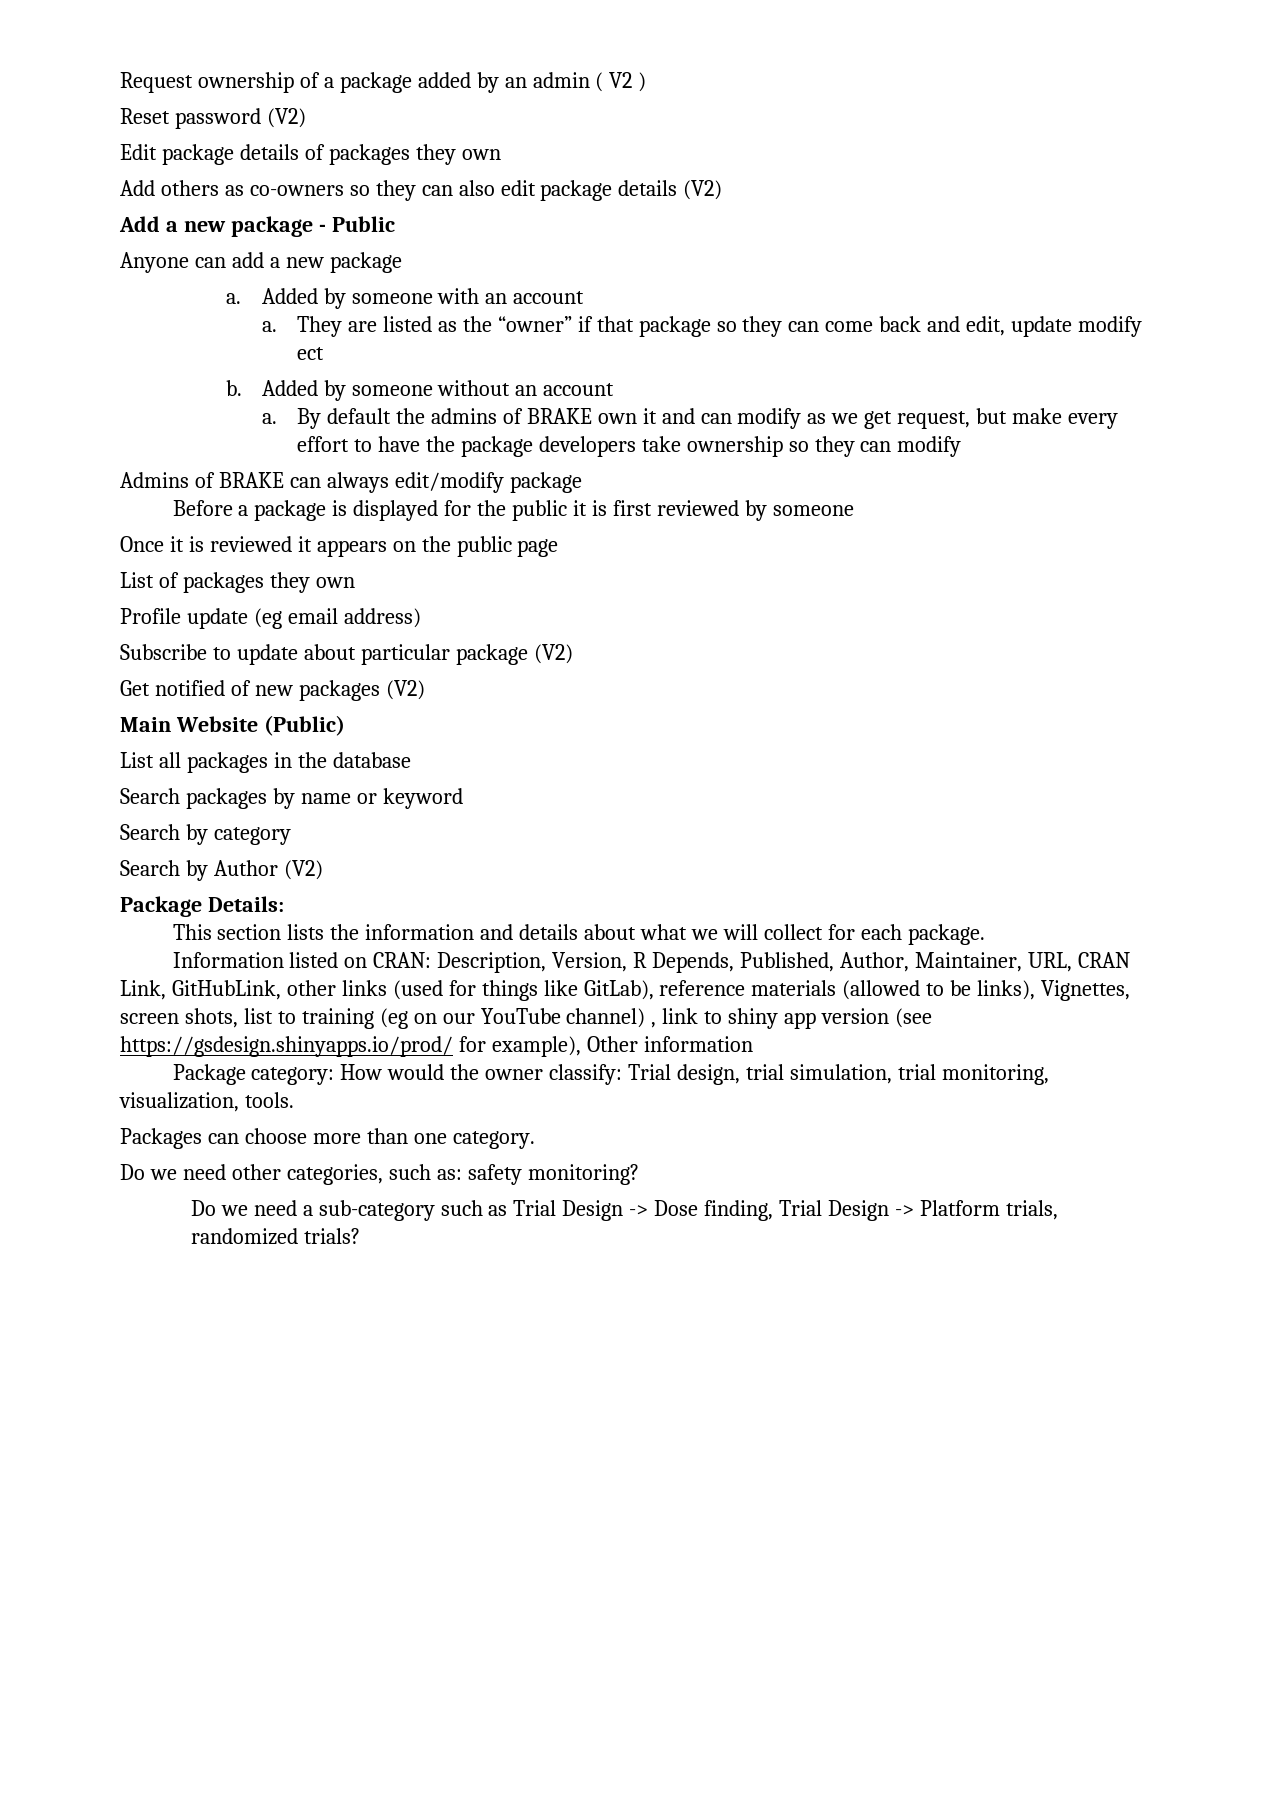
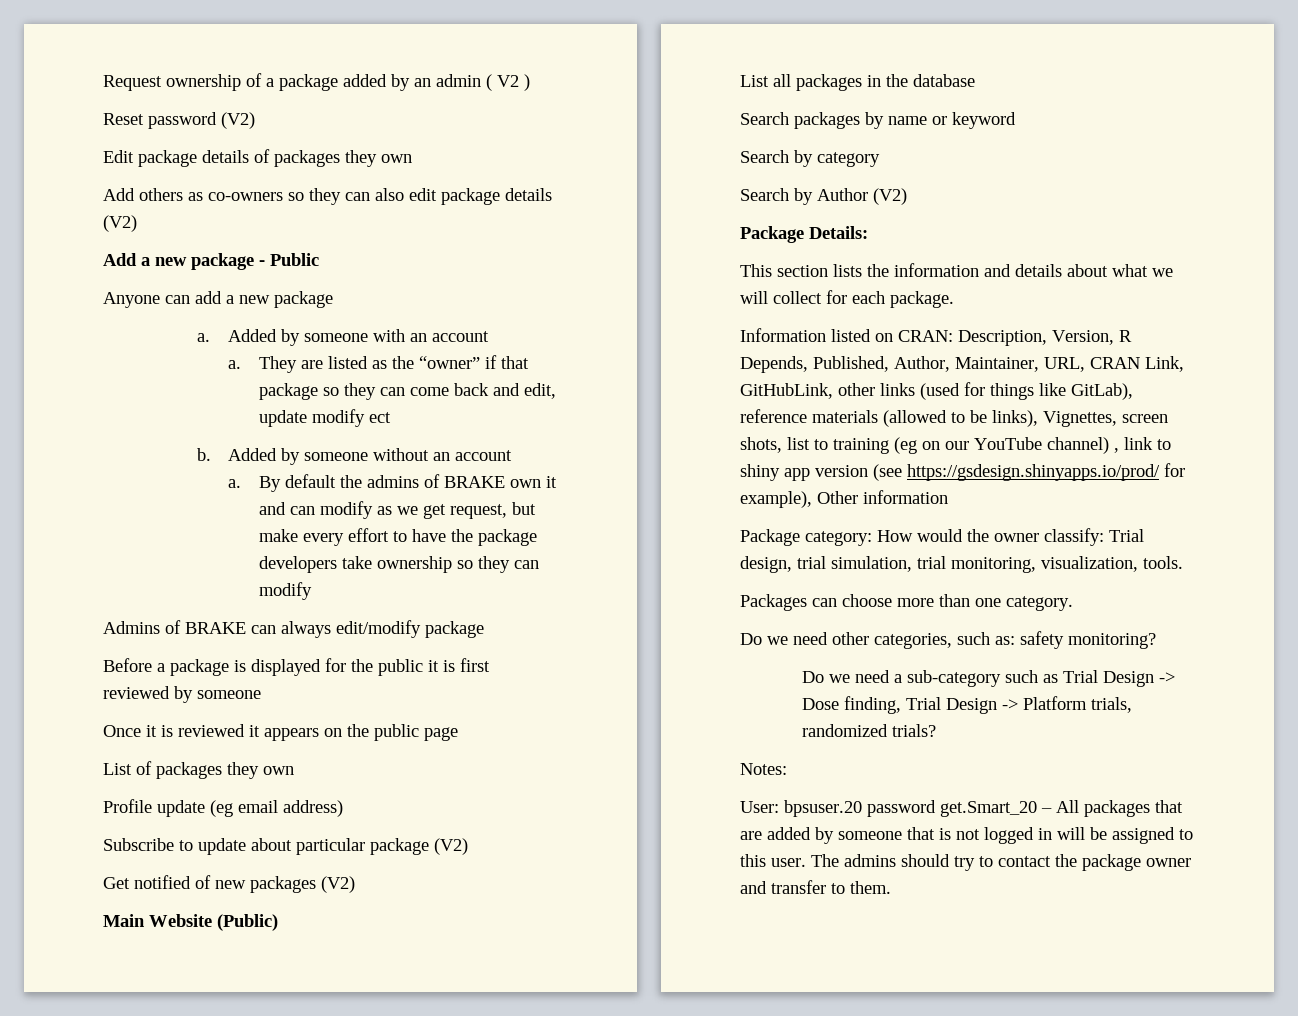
(360, 1236) none -> [740,763,787,775] [740,800,1183,817] [740,827,1193,844] [740,854,1191,871] [740,880,891,894] // Notes: // User: bpsuser.20 password get.Smart_20 – All packages that are added by someone that is not logged in will be assigned to this user. The admins should try to contact the package owner and transfer to them.

